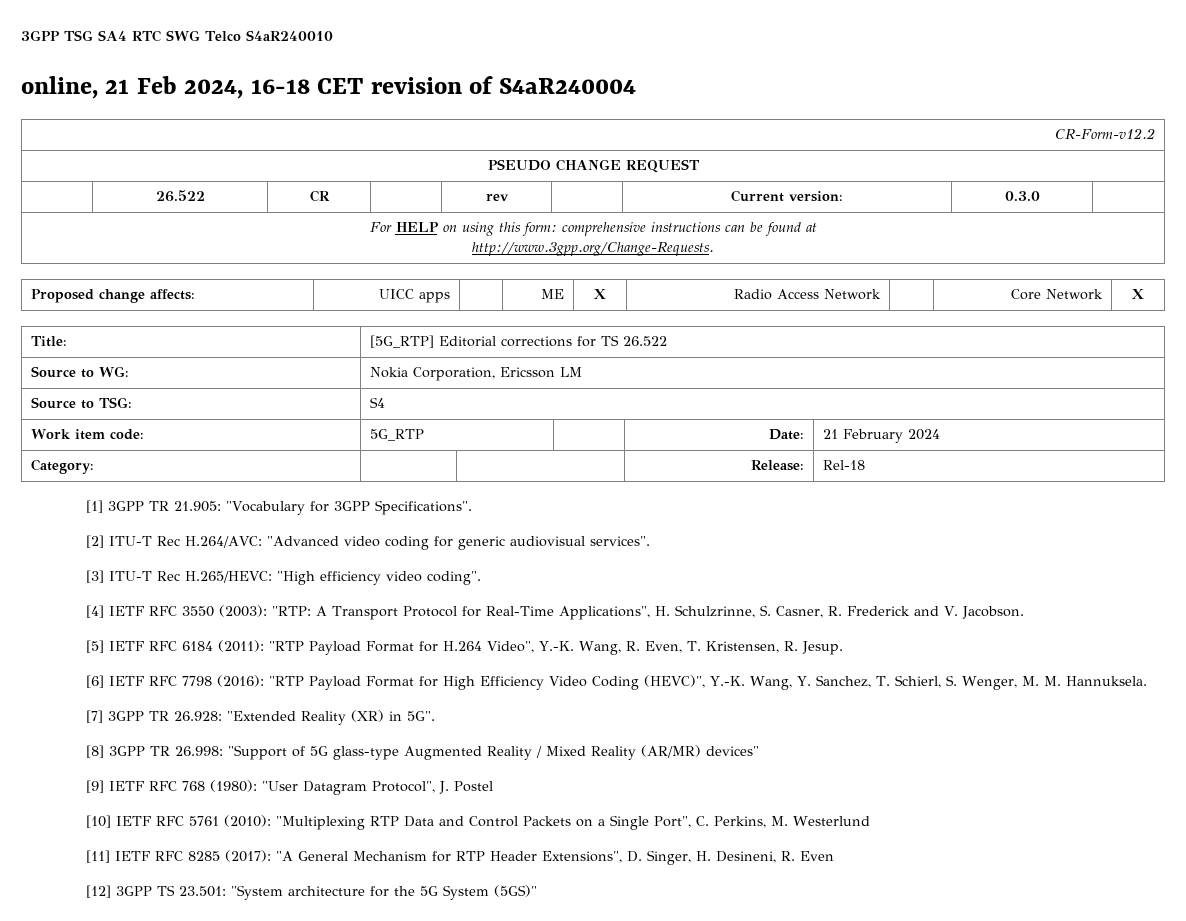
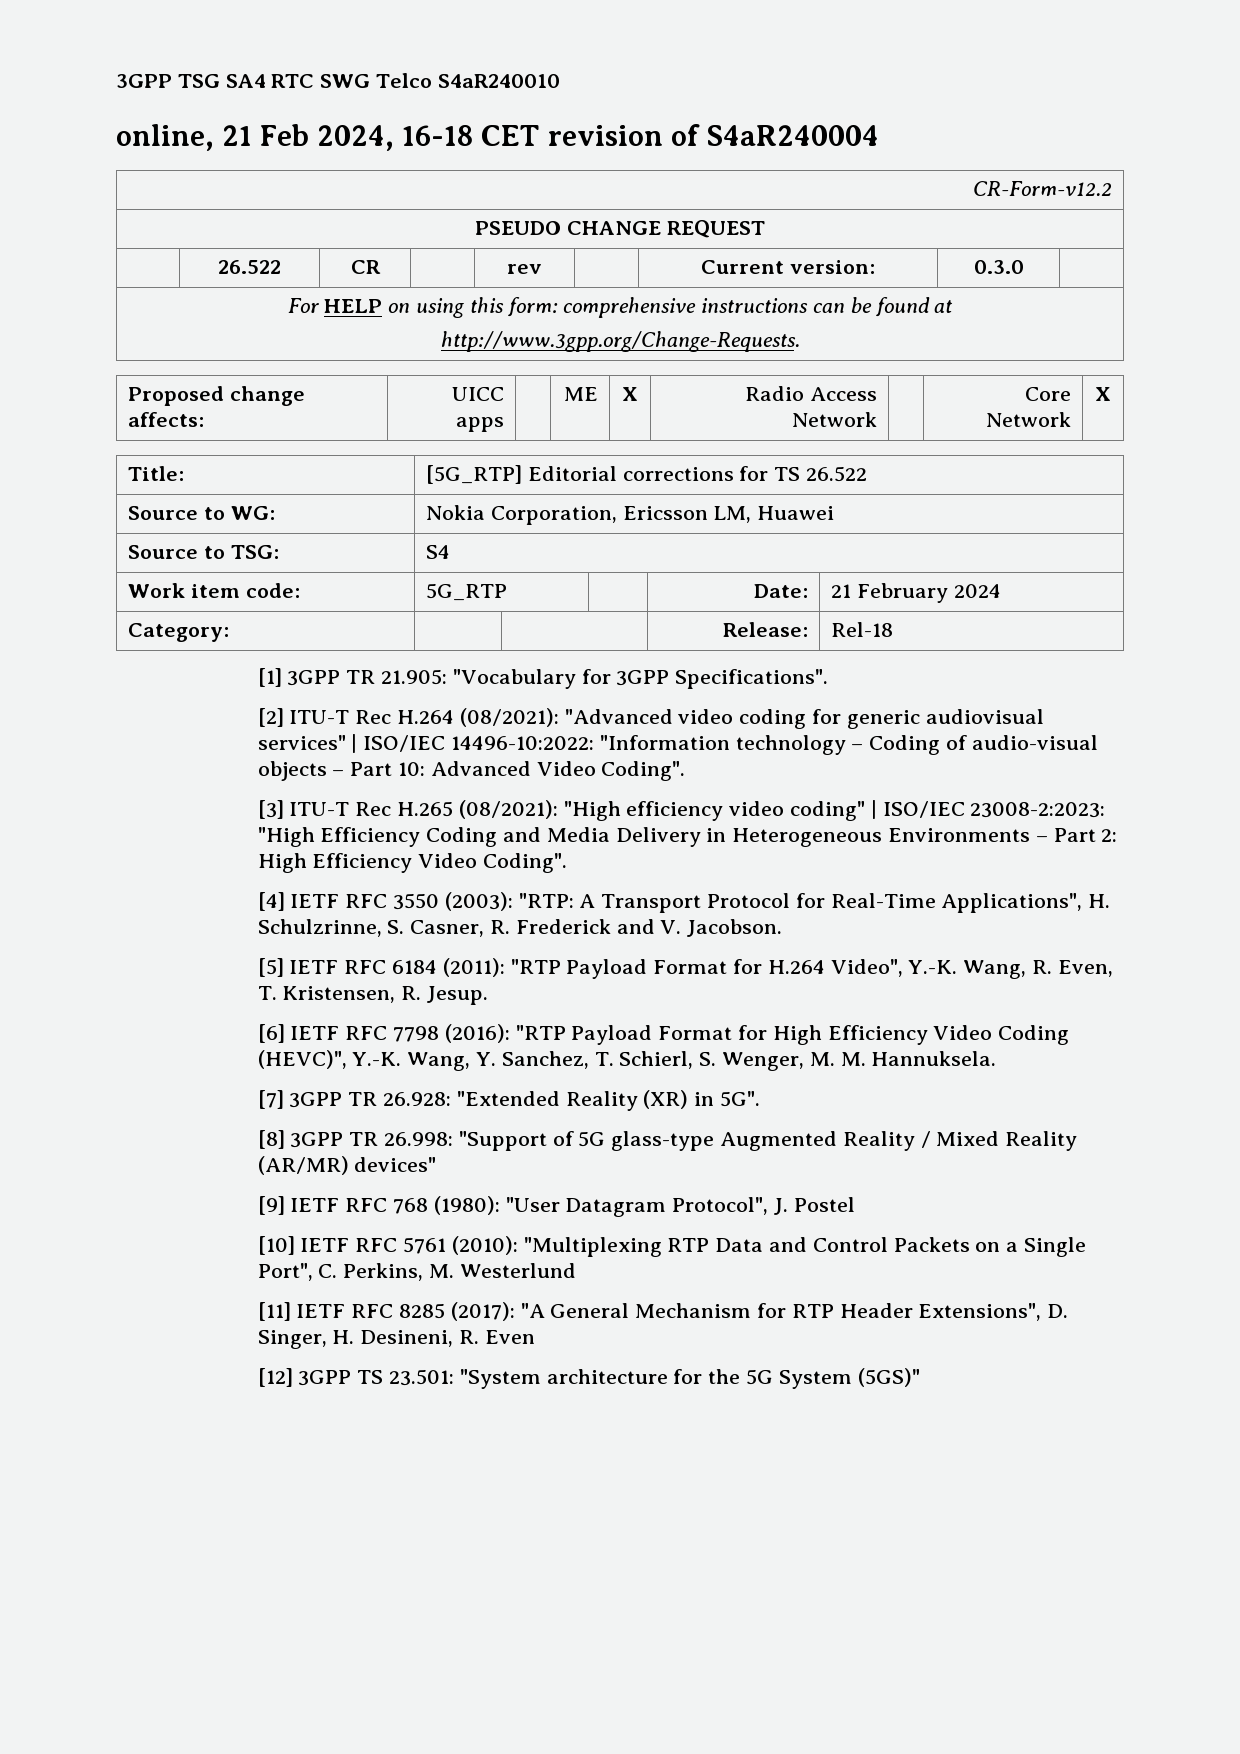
[560,367,583,377] LM -> [713,506,835,523] LM, Huawei
[184,536,262,548] H.264/AVC: -> [396,708,559,727] H.264 (08/2021):
[589,536,650,546] services". -> [257,734,1098,755] [257,761,686,781] services" | ISO/IEC 14496-10:2022: "Information technology – Coding of audio-visual objects – Part 10: Advanced Video Coding".
[184,571,272,583] H.265/HEVC: -> [396,800,558,819] H.265 (08/2021):
[426,571,481,585] coding". -> [790,800,1106,821] [257,827,1118,847] [257,853,568,873] coding" | ISO/IEC 23008-2:2023: "High Efficiency Coding and Media Delivery in Heterogeneous Environments – Part 2: High Efficiency Video Coding".

